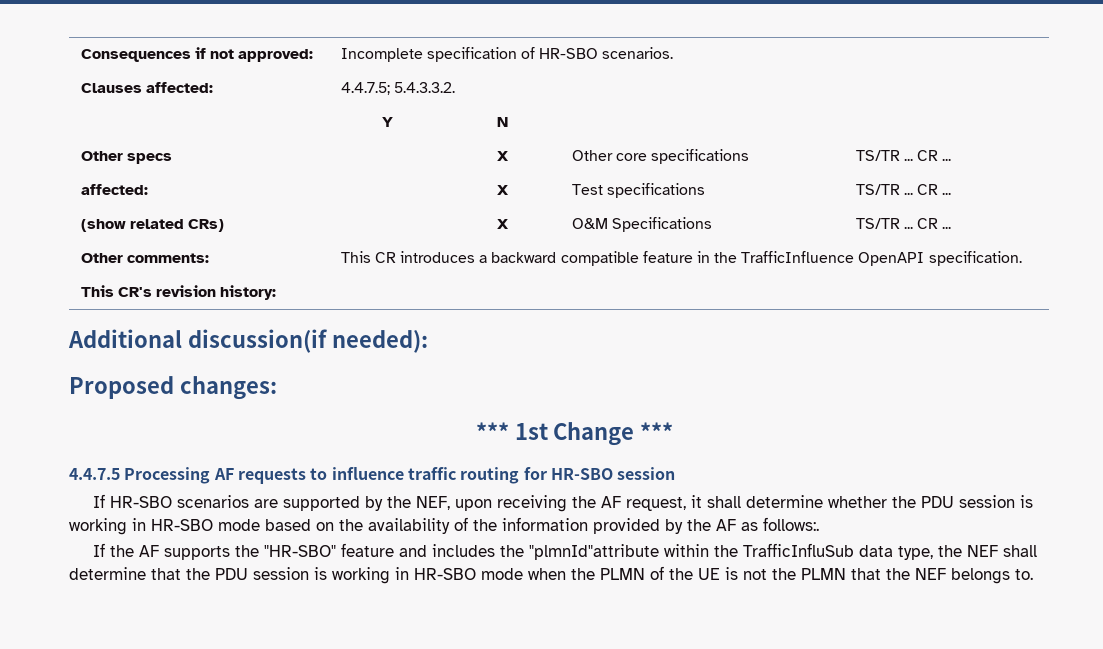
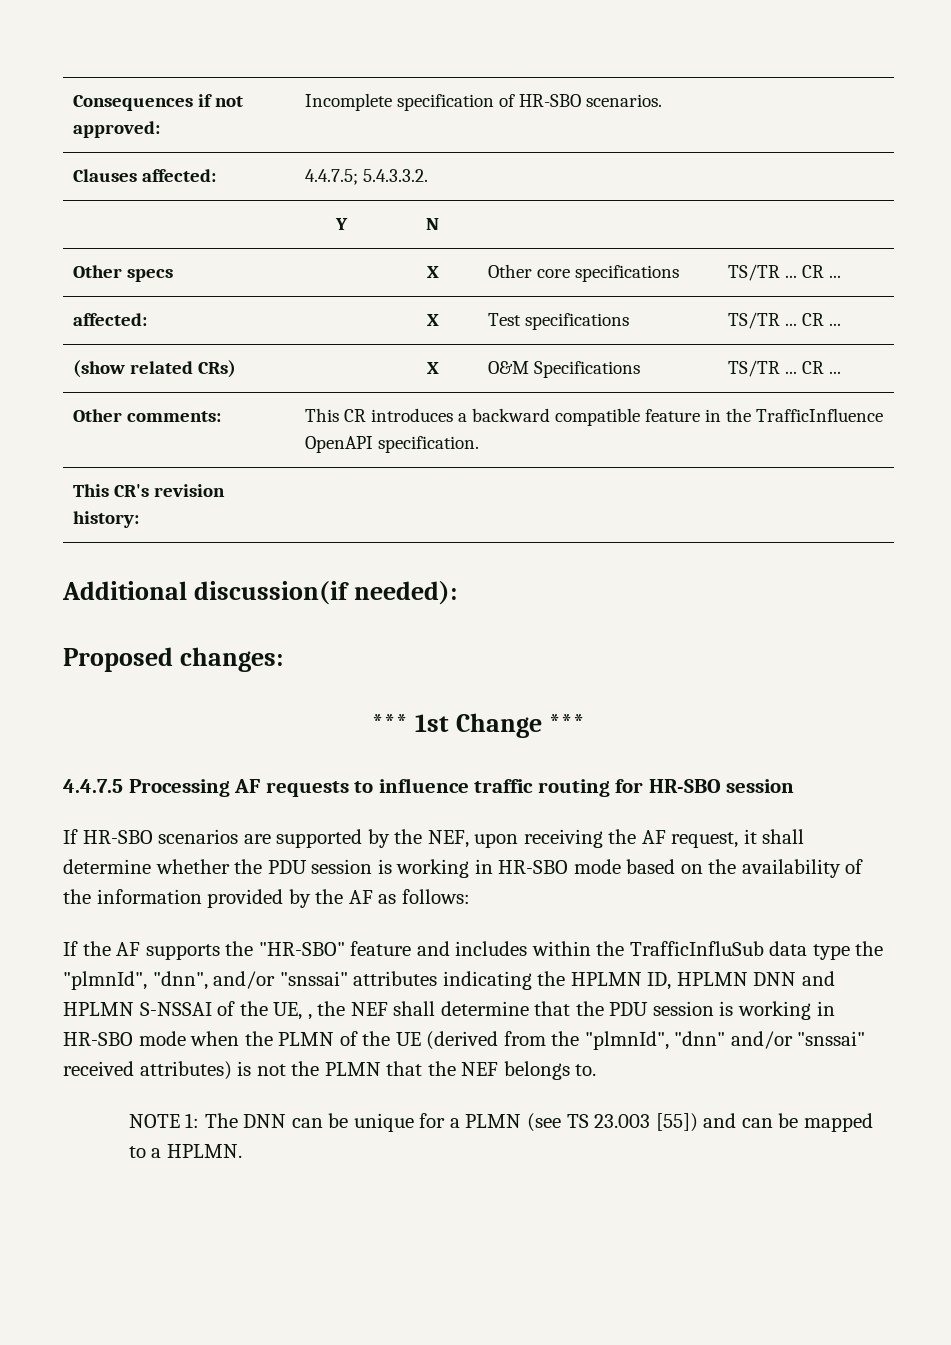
[763,517,819,531] follows:. -> [401,889,470,904] follows:
[500,544,660,560] the "plmnId"attribute -> (528, 948) none
[898,546,934,560] type, -> [812,941,884,960] [63,971,835,990] [63,1001,312,1020] type the "plmnId", "dnn", and/or "snssai" attributes indicating the HPLMN ID, HPLMN DNN and HPLMN S-NSSAI of the UE, ,
(720, 574) none -> [426,1031,866,1050] [63,1061,232,1080] (derived from the "plmnId", "dnn" and/or "snssai" received attributes)
(1033, 574) none -> [128,1113,873,1132] [128,1144,242,1158] // NOTE 1: The DNN can be unique for a PLMN (see TS 23.003 [55]) and can be mapped to a HPLMN.

